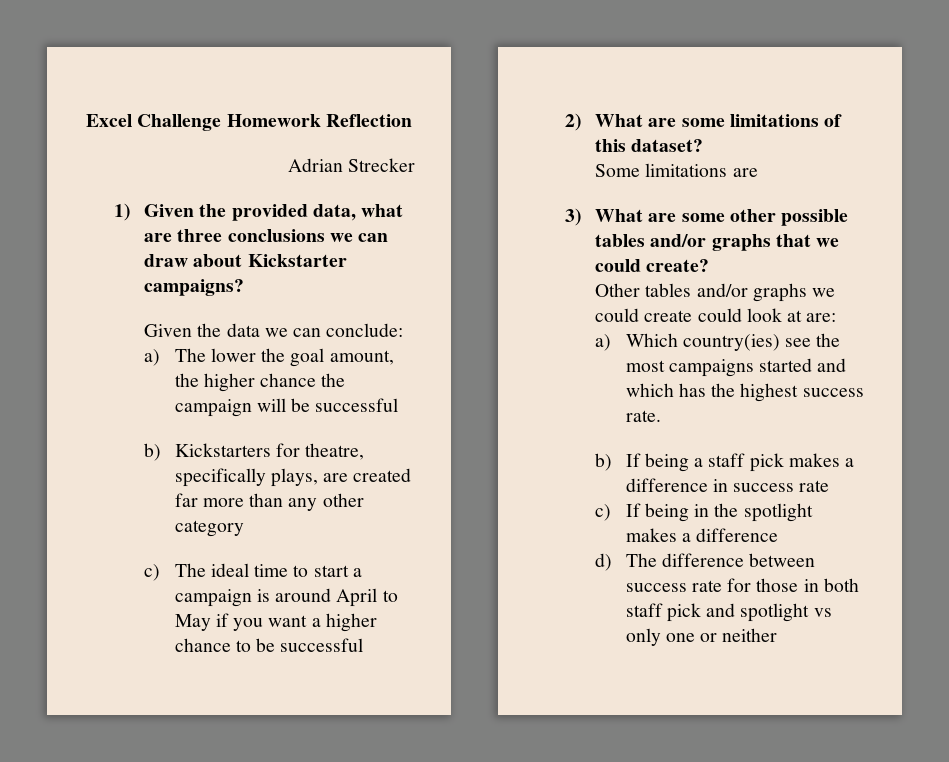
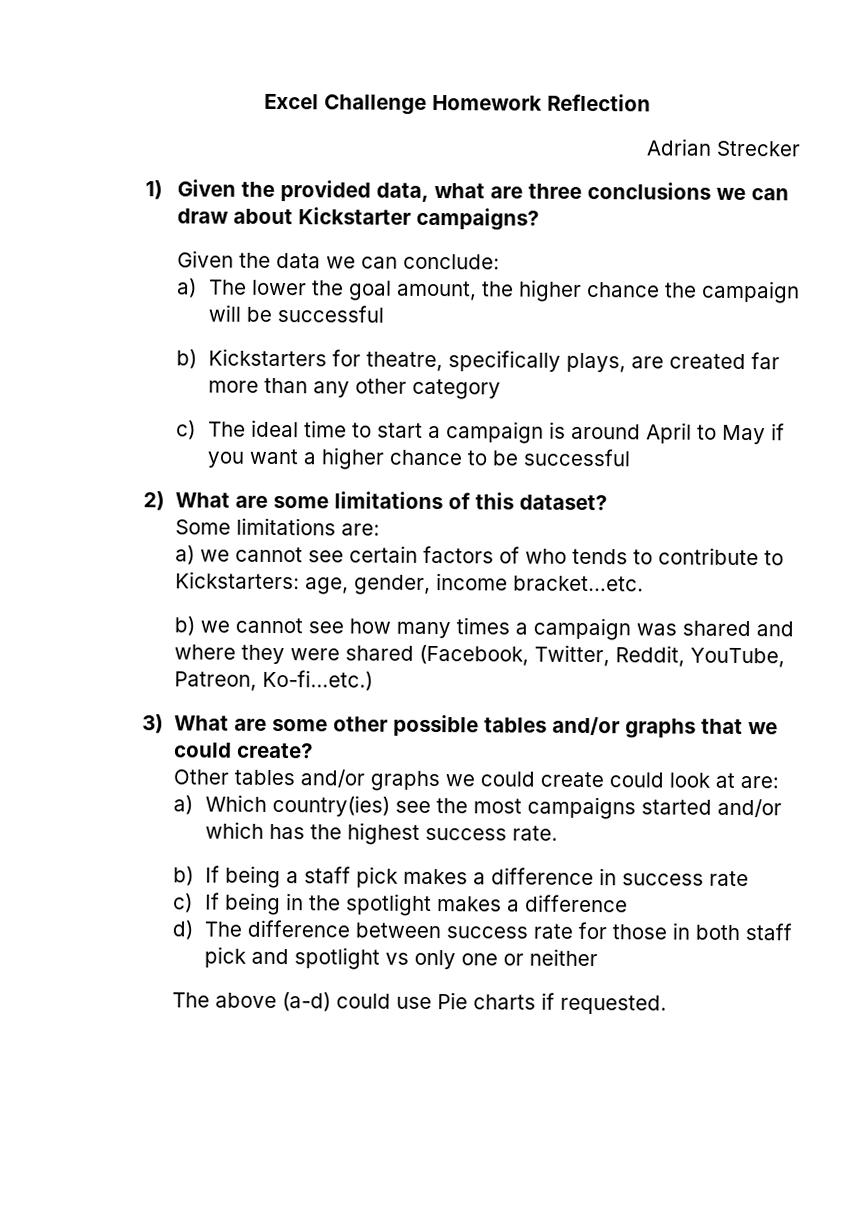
[732,168,758,177] are -> [340,523,380,536] [174,545,784,566] [174,571,644,595] [173,616,794,641] [173,644,785,668] [173,669,373,691] are: // a) we cannot see certain factors of who tends to contribute to Kickstarters: age, gender, income bracket…etc. // b) we cannot see how many times a campaign was shared and where they were shared (Facebook, Twitter, Reddit, YouTube, Patreon, Ko-fi…etc.)
[817,358,847,372] and -> [716,798,782,818] and/or
(778, 635) none -> [171,992,667,1015] // The above (a-d) could use Pie charts if requested.

